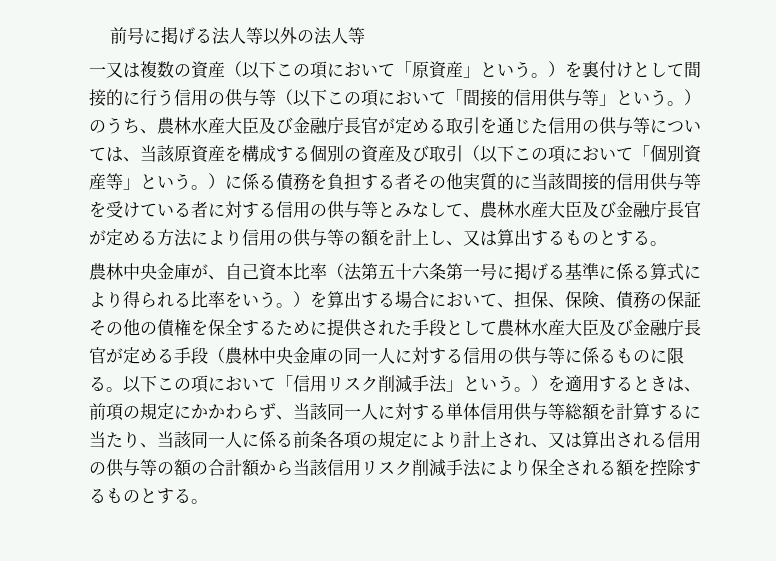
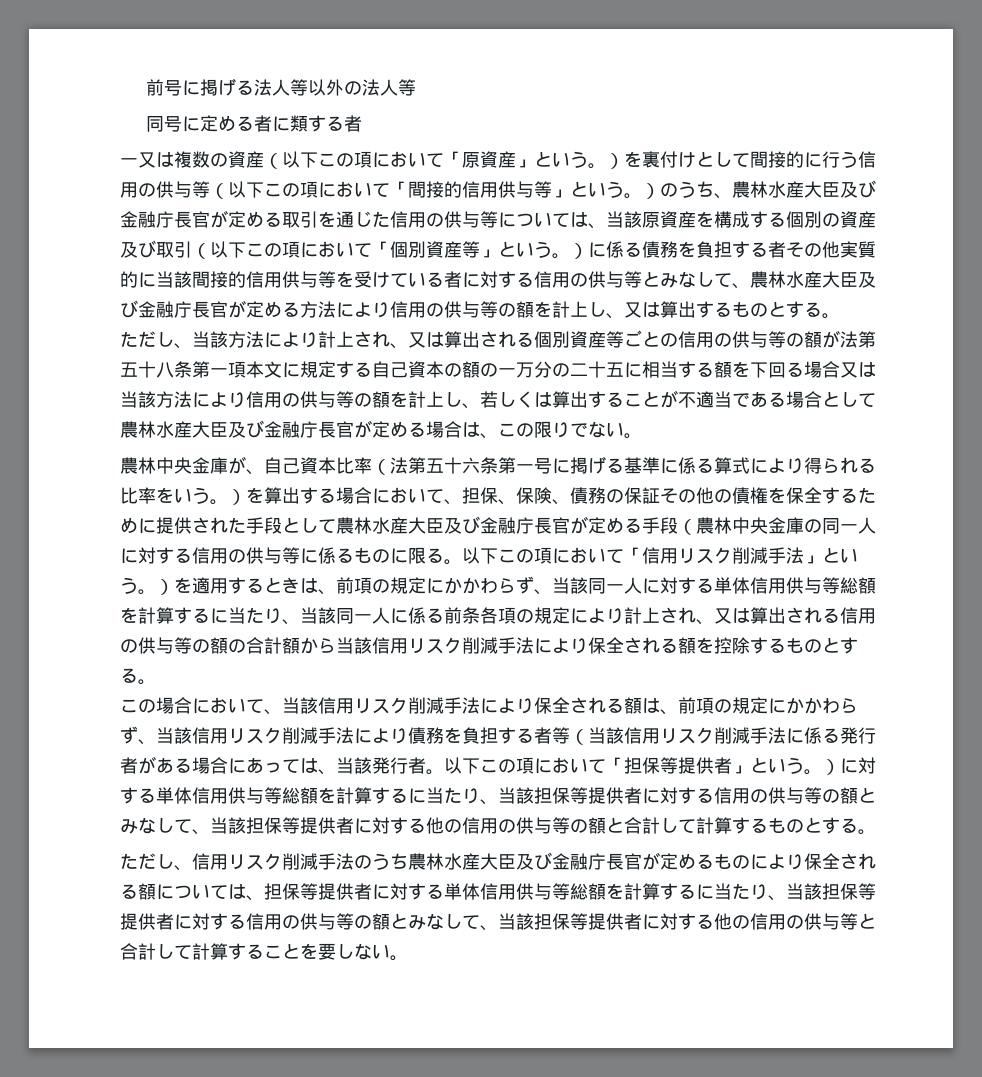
(366, 35) none -> [145,115,362,132] // 同号に定める者に類する者
(667, 243) none -> [119,330,876,349] [119,361,876,378] [119,390,876,409] [119,420,642,439] // ただし、当該方法により計上され、又は算出される個別資産等ごとの信用の供与等の額が法第五十八条第一項本文に規定する自己資本の額の一万分の二十五に相当する額を下回る場合又は当該方法により信用の供与等の額を計上し、若しくは算出することが不適当である場合として農林水産大臣及び金融庁長官が定める場合は、この限りでない。
(208, 501) none -> [119,697,858,715] [119,726,876,745] [119,756,876,775] [119,787,876,805] [119,817,876,835] [119,852,876,871] [119,883,876,901] [119,913,876,931] [119,943,408,961] // この場合において、当該信用リスク削減手法により保全される額は、前項の規定にかかわらず、当該信用リスク削減手法により債務を負担する者等（当該信用リスク削減手法に係る発行者がある場合にあっては、当該発行者。以下この項において「担保等提供者」という。）に対する単体信用供与等総額を計算するに当たり、当該担保等提供者に対する信用の供与等の額とみなして、当該担保等提供者に対する他の信用の供与等の額と合計して計算するものとする。 // ただし、信用リスク削減手法のうち農林水産大臣及び金融庁長官が定めるものにより保全される額については、担保等提供者に対する単体信用供与等総額を計算するに当たり、当該担保等提供者に対する信用の供与等の額とみなして、当該担保等提供者に対する他の信用の供与等と合計して計算することを要しない。

